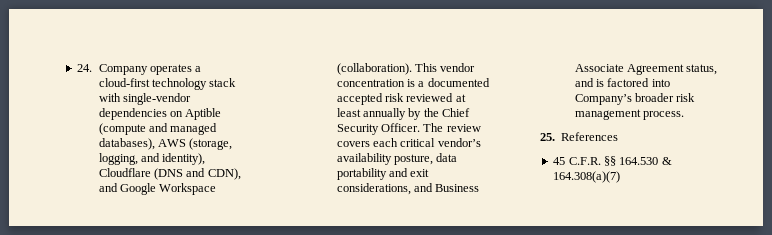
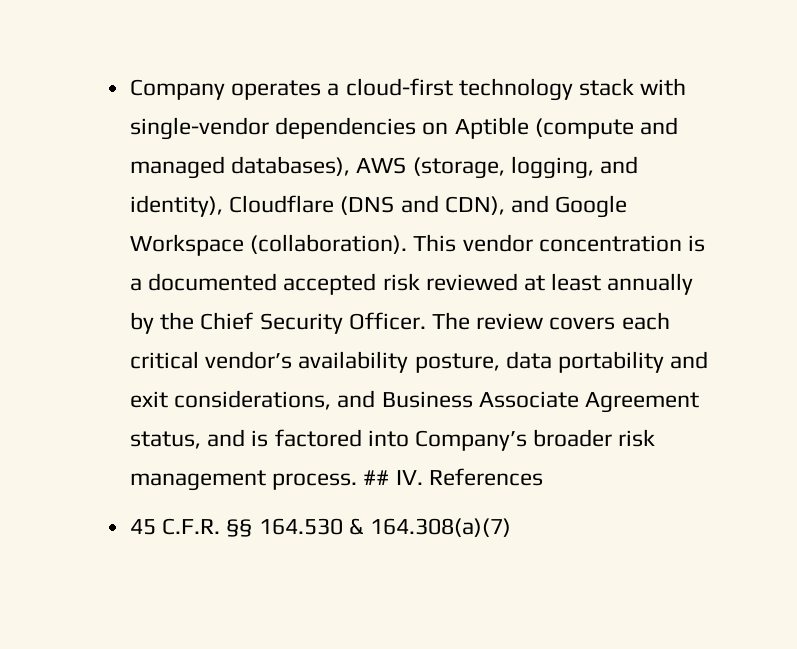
[77,64,93,72] 24. -> (129, 89) none
[539,133,555,141] // 25. -> [363,470,423,485] ## IV.

